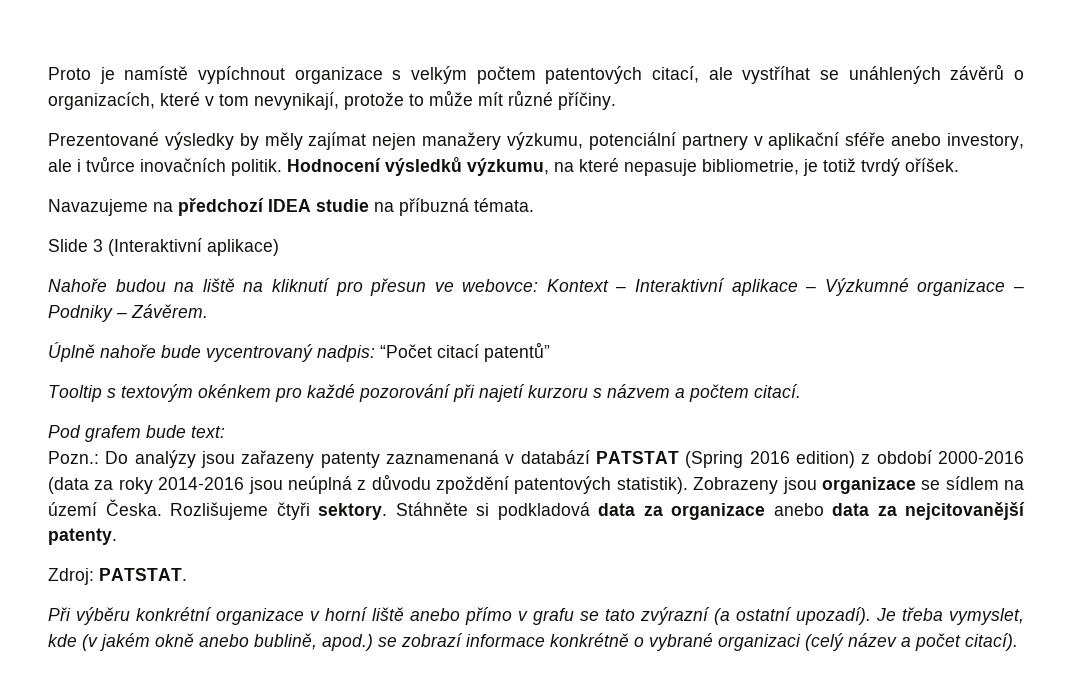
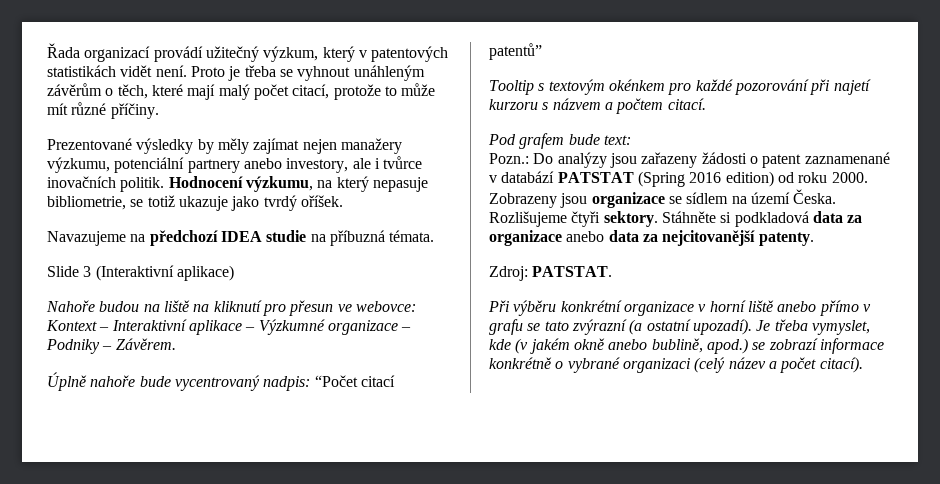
[48,64,1024,84] [48,92,339,110] Proto je namístě vypíchnout organizace s velkým počtem patentových citací, ale vystříhat se unáhlených závěrů o organizacích, které v tom nevynikají, -> [47,43,449,62] [47,65,425,81] [47,83,330,100] Řada organizací provádí užitečný výzkum, který v patentových statistikách vidět není. Proto je třeba se vyhnout unáhleným závěrům o těch, které mají malý počet citací,
[753,132,886,150] v aplikační sféře -> (240, 166) none
[385,157,462,176] výsledků -> (243, 182) none
[579,158,619,172] které -> [336,176,369,192] který
[803,158,856,176] je totiž -> [130,195,260,211] se totiž ukazuje jako
[320,450,499,468] patenty zaznamenaná -> [701,152,890,168] žádosti o patent zaznamenané
[861,450,1025,464] [48,474,688,494] z období 2000-2016 (data za roky 2014-2016 jsou neúplná z důvodu zpoždění patentových statistik). -> [777,172,868,183] od roku 2000.

